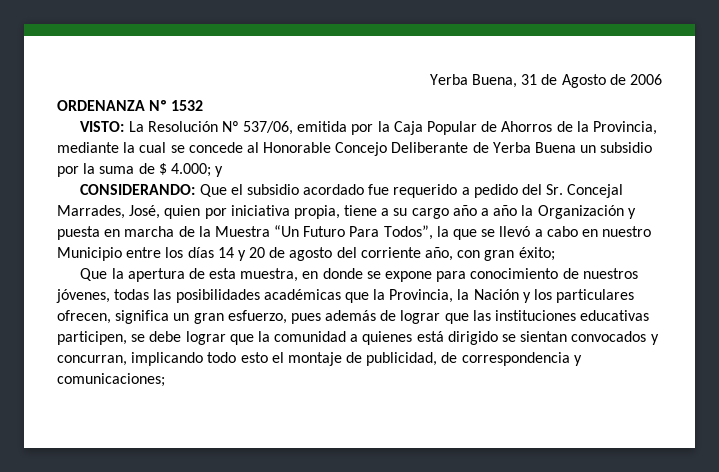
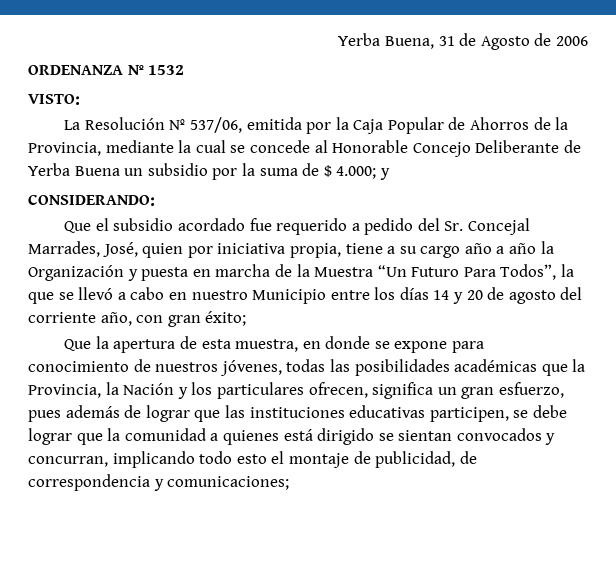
(125, 126) none -> (80, 99) //
(196, 189) none -> (155, 200) //

